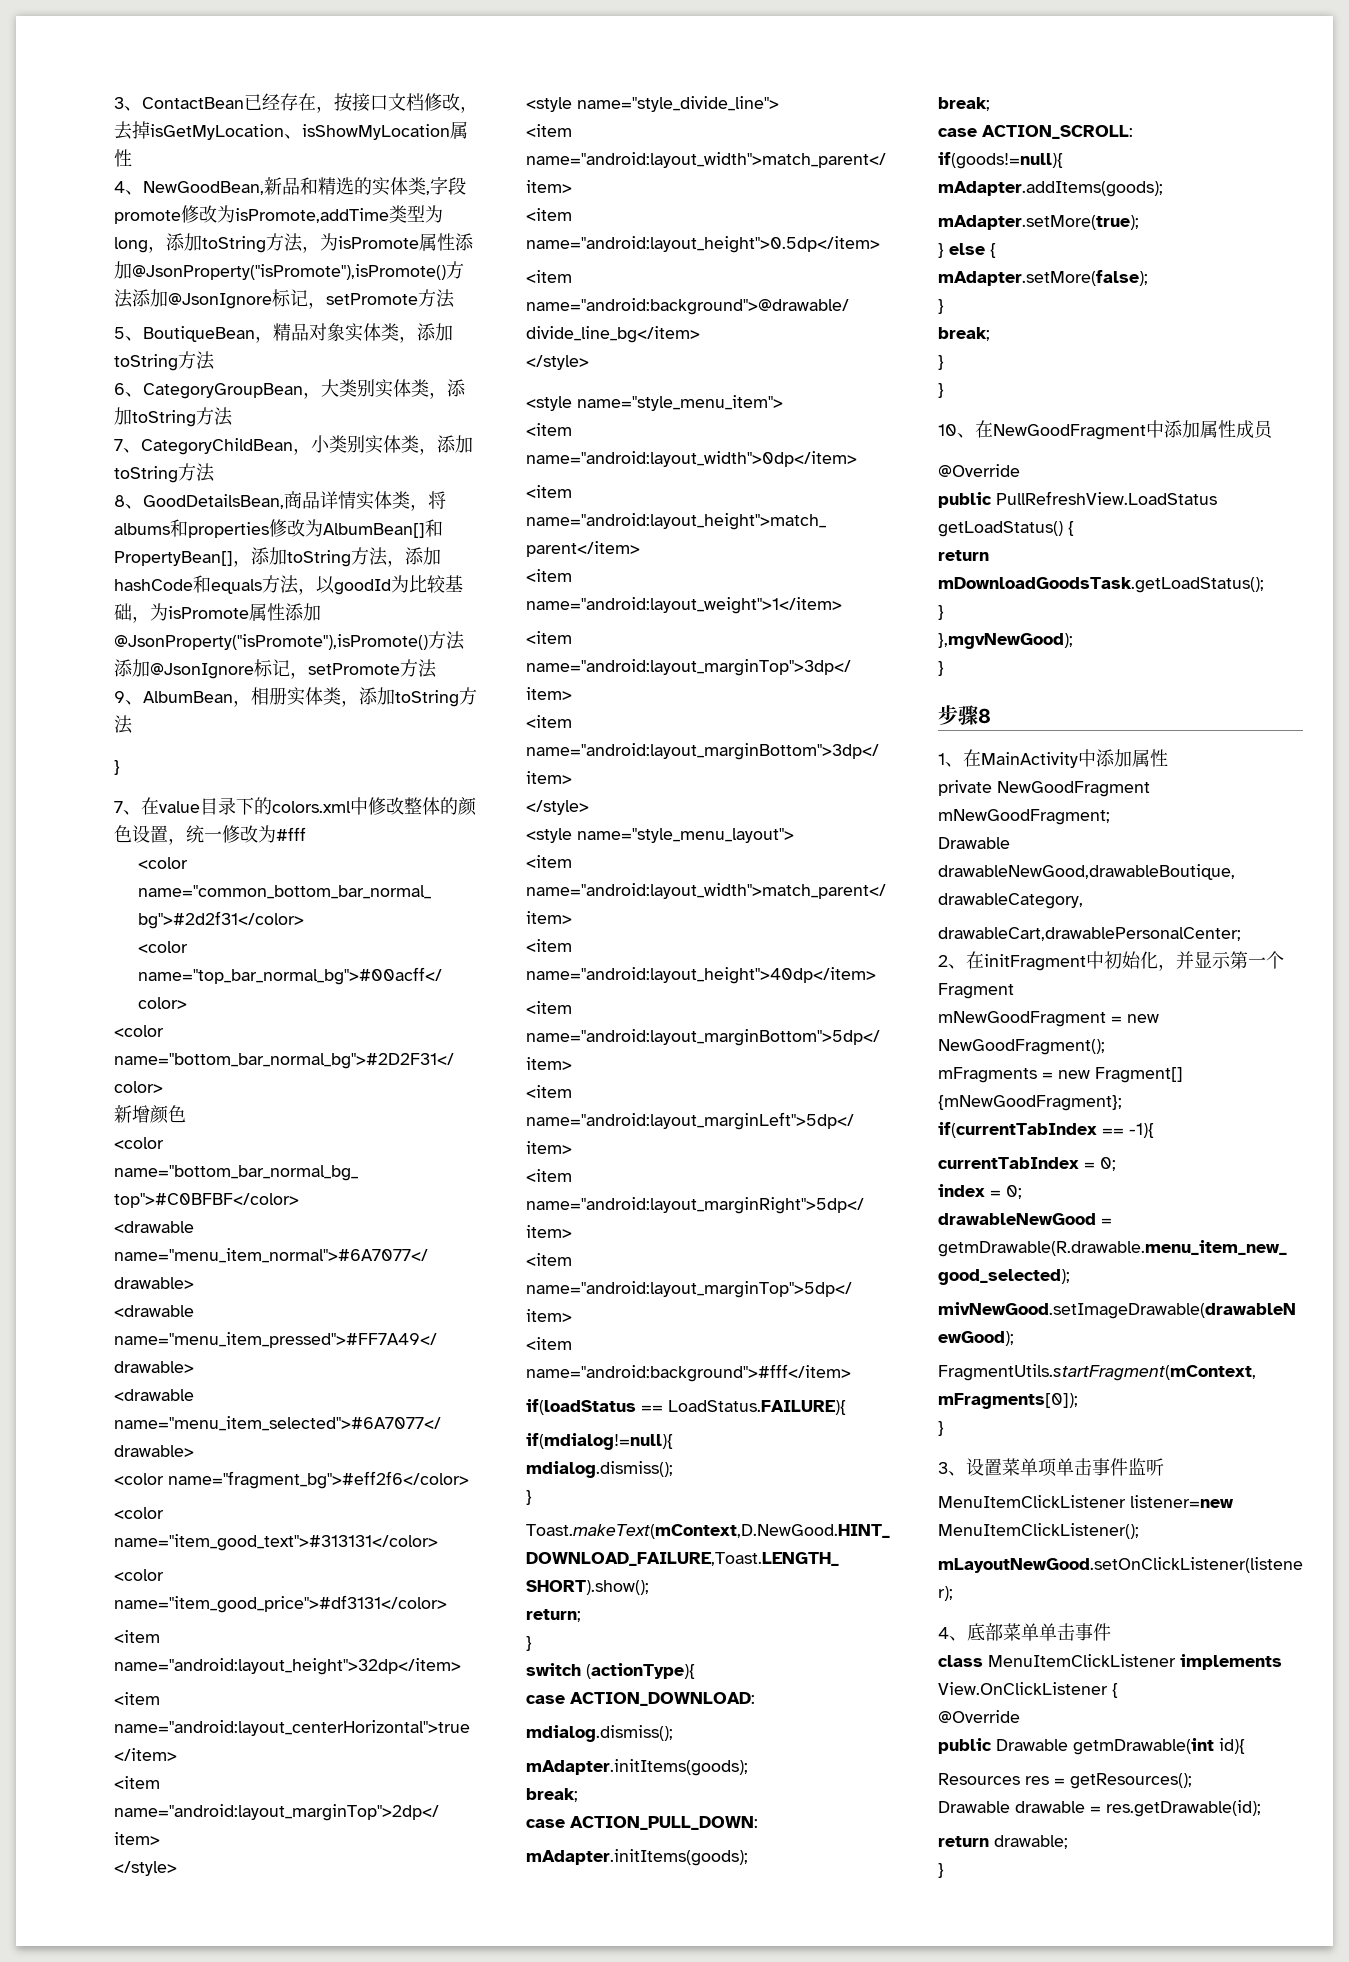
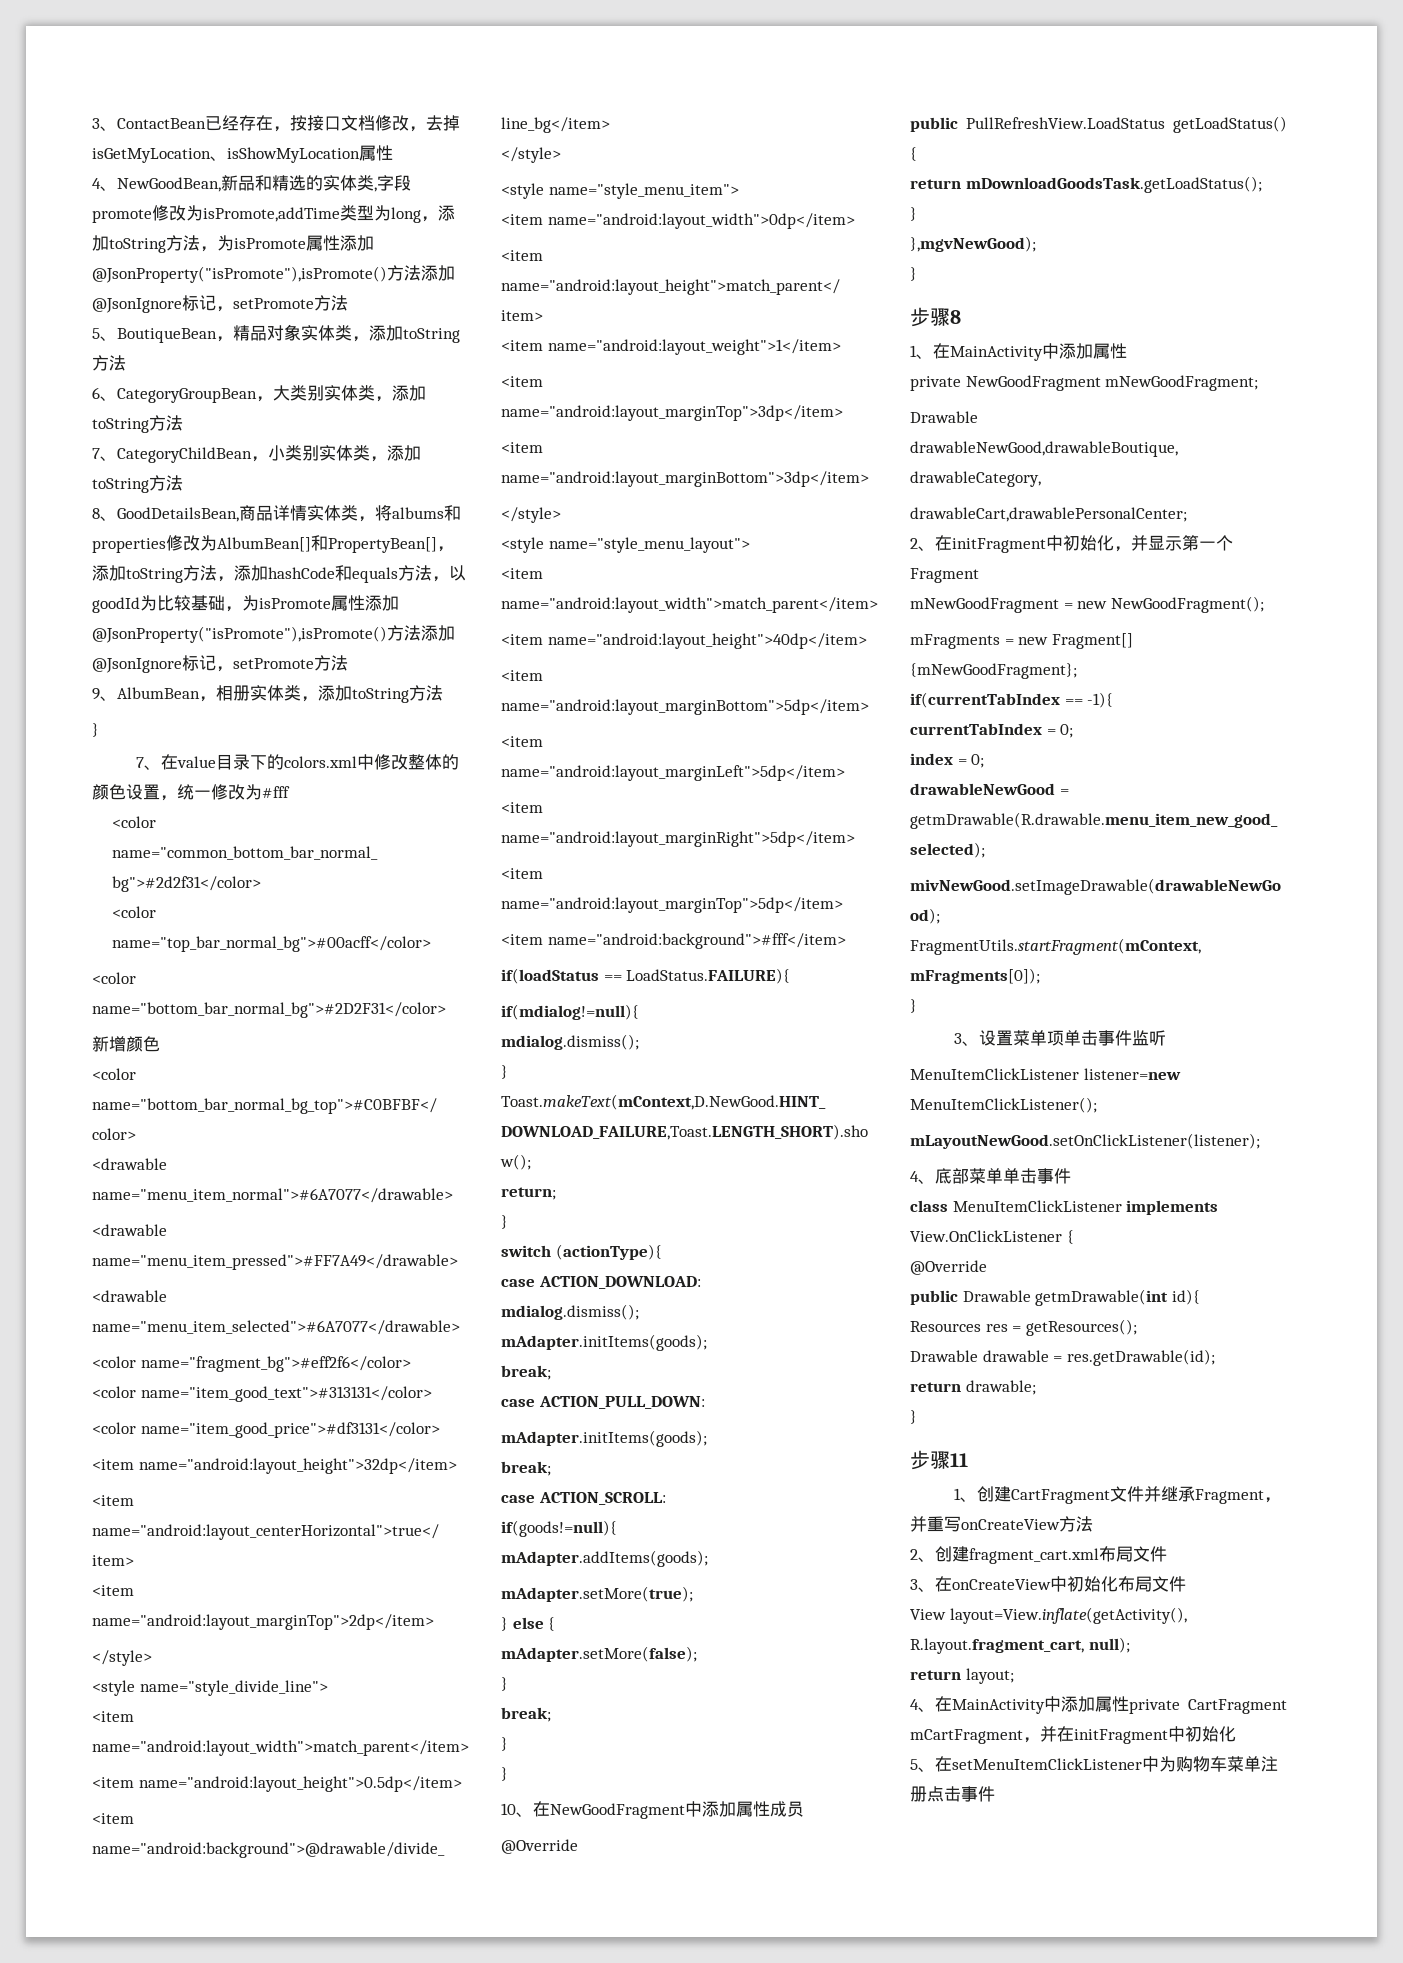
(944, 1870) none -> [910,1450,968,1470] [953,1486,1281,1504] [910,1516,1093,1532] [910,1546,1167,1564] [910,1576,1186,1592] [910,1607,1187,1624] [910,1637,1130,1654] [910,1668,1014,1684] [910,1696,1287,1714] [910,1726,1236,1744] [910,1756,1278,1772] [910,1786,995,1802] // 步骤11 // 1、创建CartFragment文件并继承Fragment，并重写onCreateView方法 // 2、创建fragment_cart.xml布局文件 // 3、在onCreateView中初始化布局文件 // View layout=View.inflate(getActivity(), R.layout.fragment_cart, null); // return layout; // 4、在MainActivity中添加属性private CartFragment mCartFragment，并在initFragment中初始化 // 5、在setMenuItemClickListener中为购物车菜单注册点击事件

